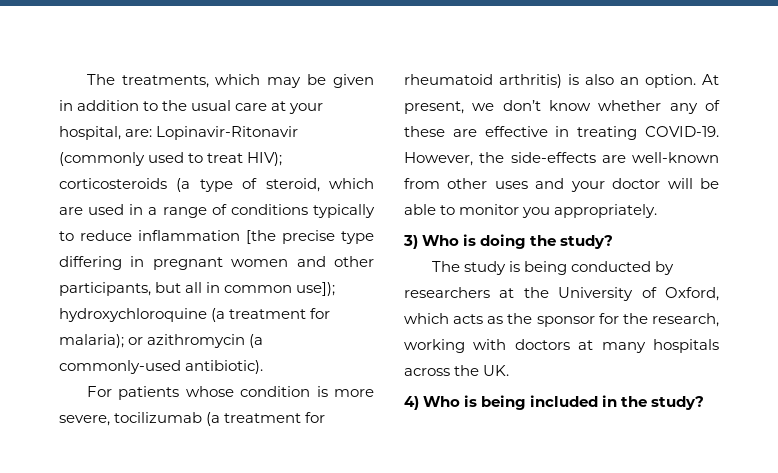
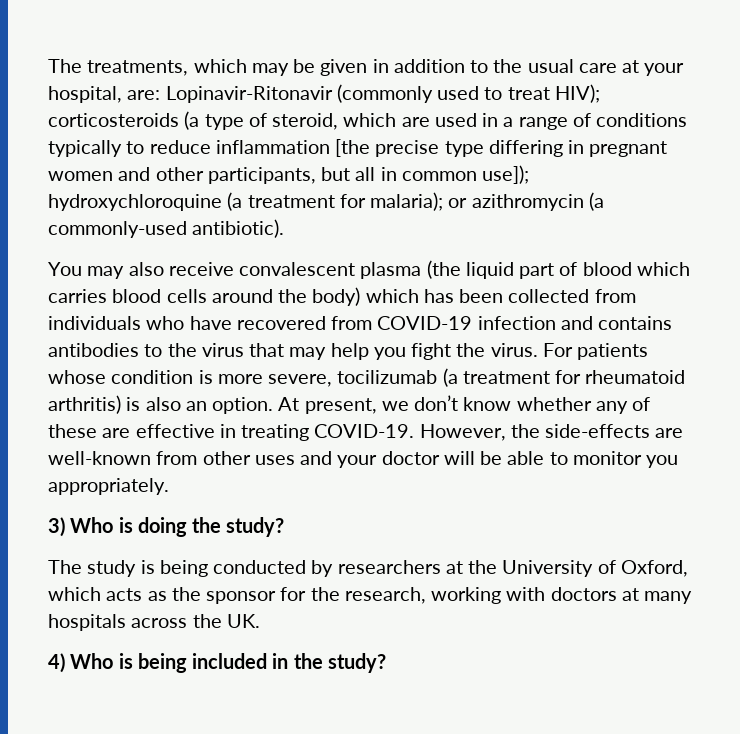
(264, 367) none -> [48,260,690,279] [48,287,636,306] [48,316,673,330] [48,343,538,360] You may also receive convalescent plasma (the liquid part of blood which carries blood cells around the body) which has been collected from individuals who have recovered from COVID-19 infection and contains antibodies to the virus that may help you fight the virus.

